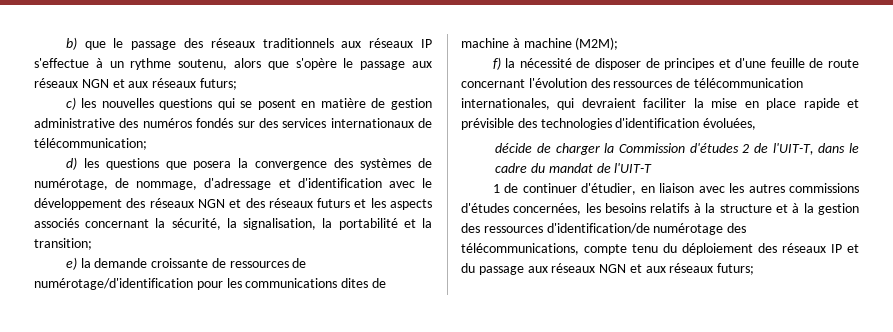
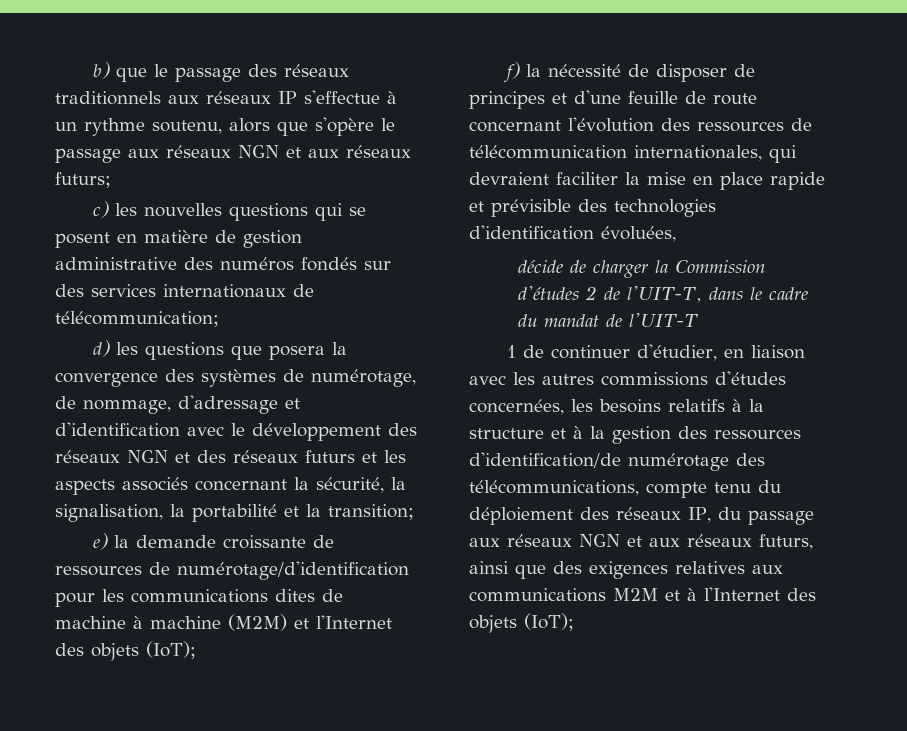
[575,37,619,50] (M2M); -> [228,614,392,631] [55,641,196,661] (M2M) et l'Internet des objets (IoT);
[831,244,859,253] IP et -> [688,507,711,523] IP,
[717,263,755,275] futurs; -> [759,534,813,550] [469,561,783,579] [469,587,816,602] [469,613,574,633] futurs, ainsi que des exigences relatives aux communications M2M et à l'Internet des objets (IoT);

